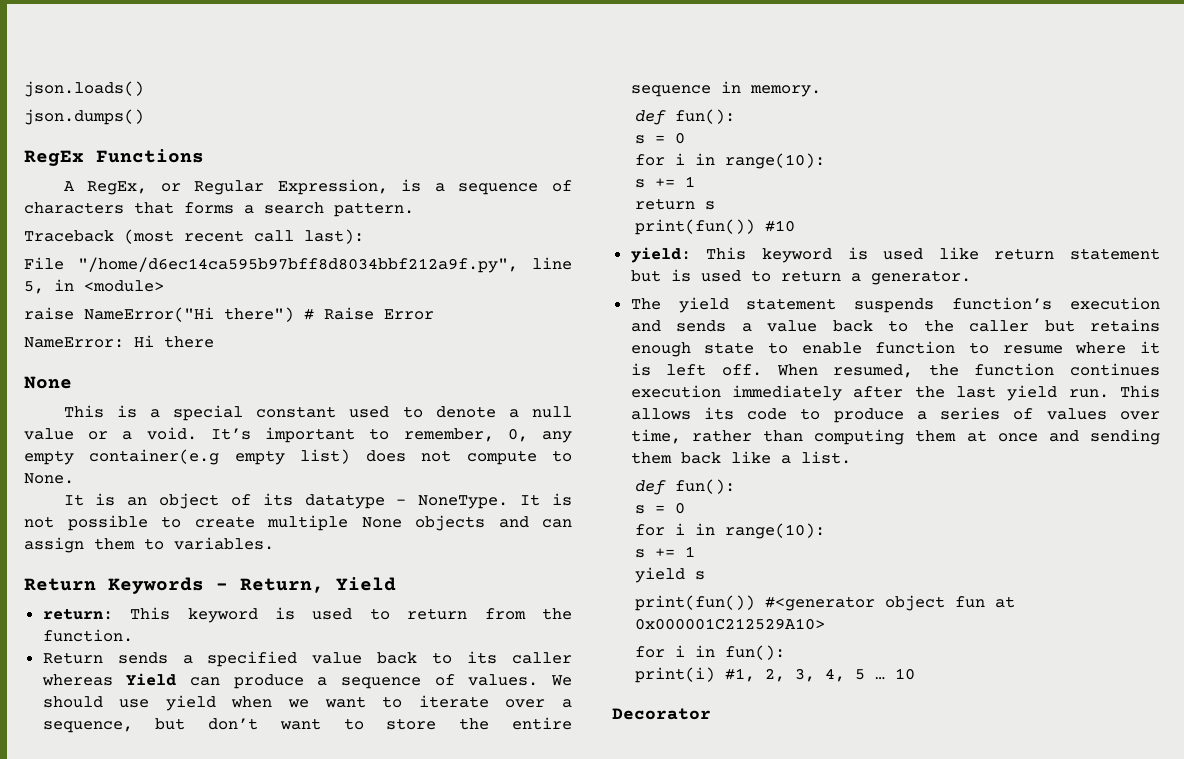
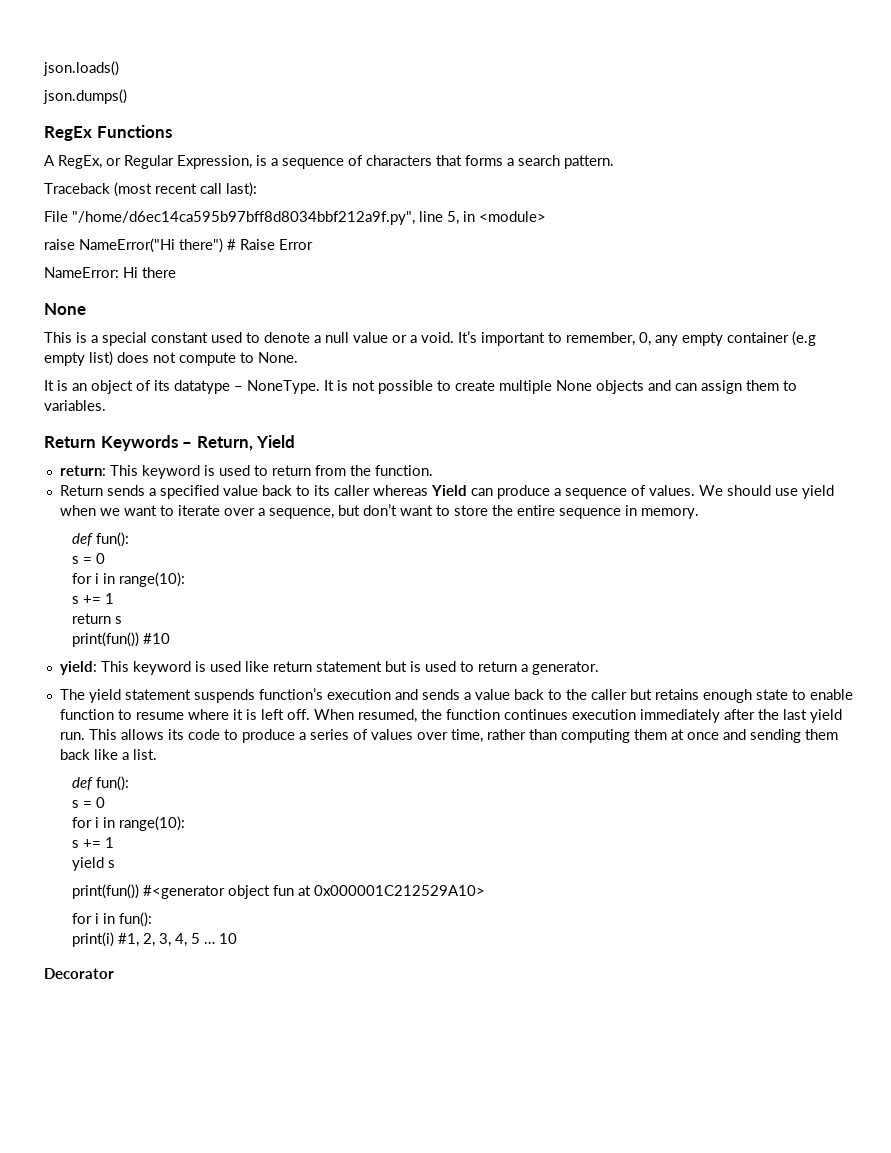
[89,449,220,465] container(e.g -> [727,331,816,346] container (e.g

